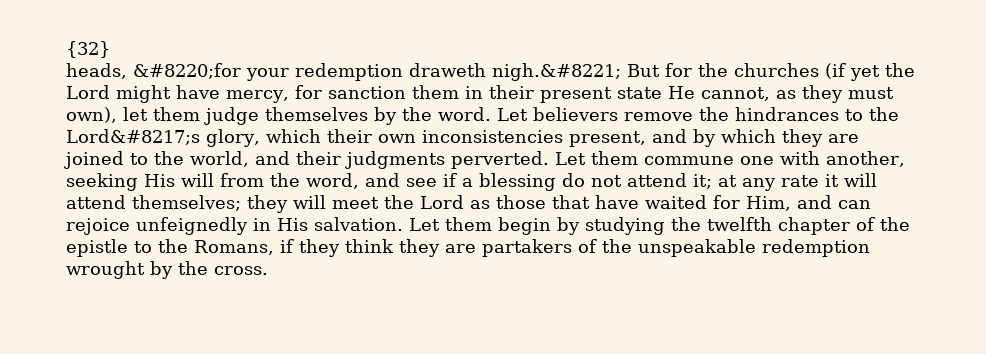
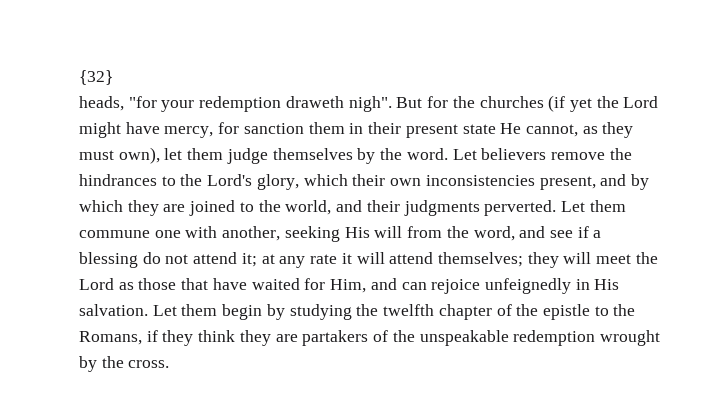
[133,63,241,79] &#8220;for -> [128,96,157,108] "for
[492,63,621,81] nigh.&#8221; -> [348,96,392,112] nigh".
[66,129,200,145] Lord&#8217;s -> [207,174,253,186] Lord's

